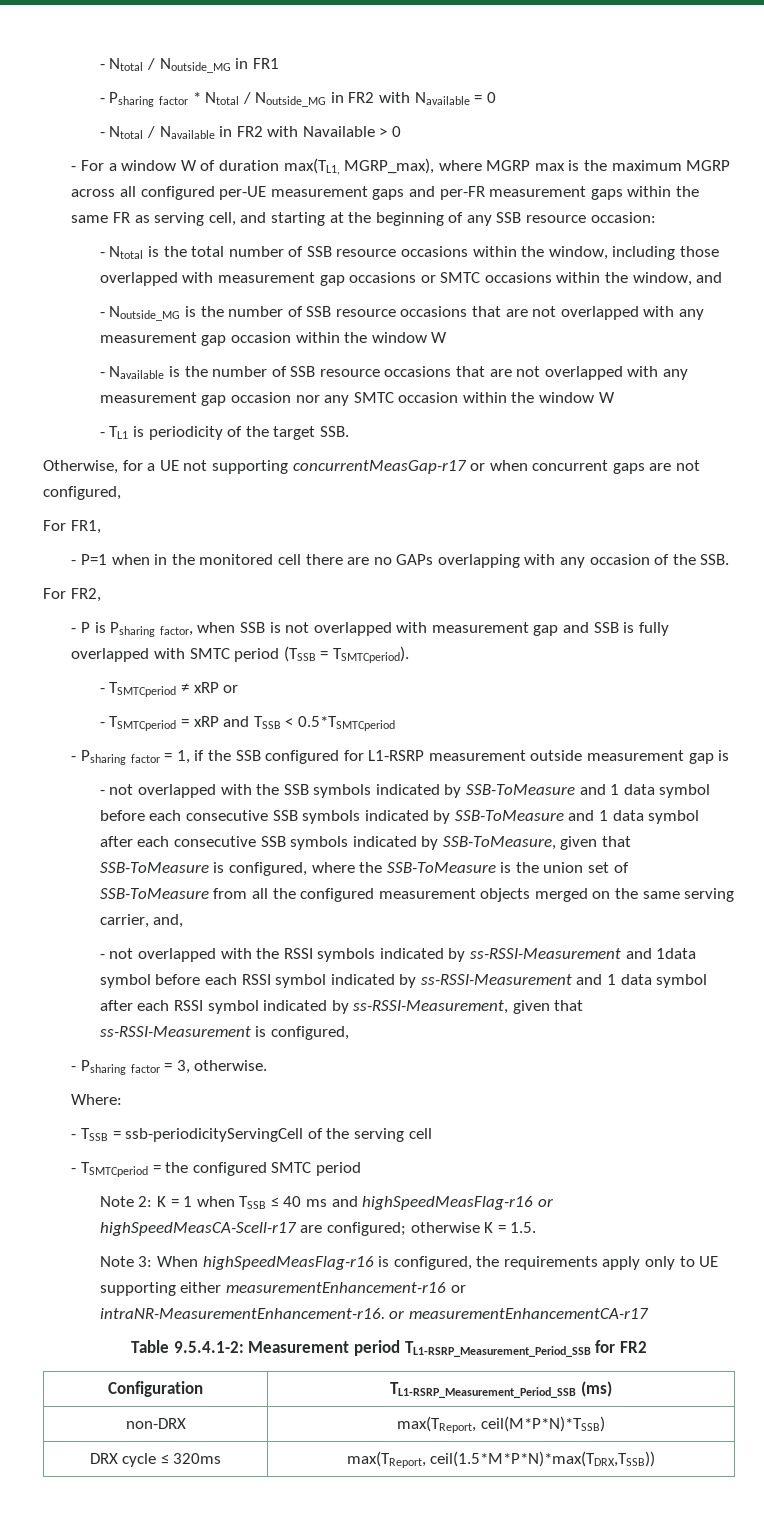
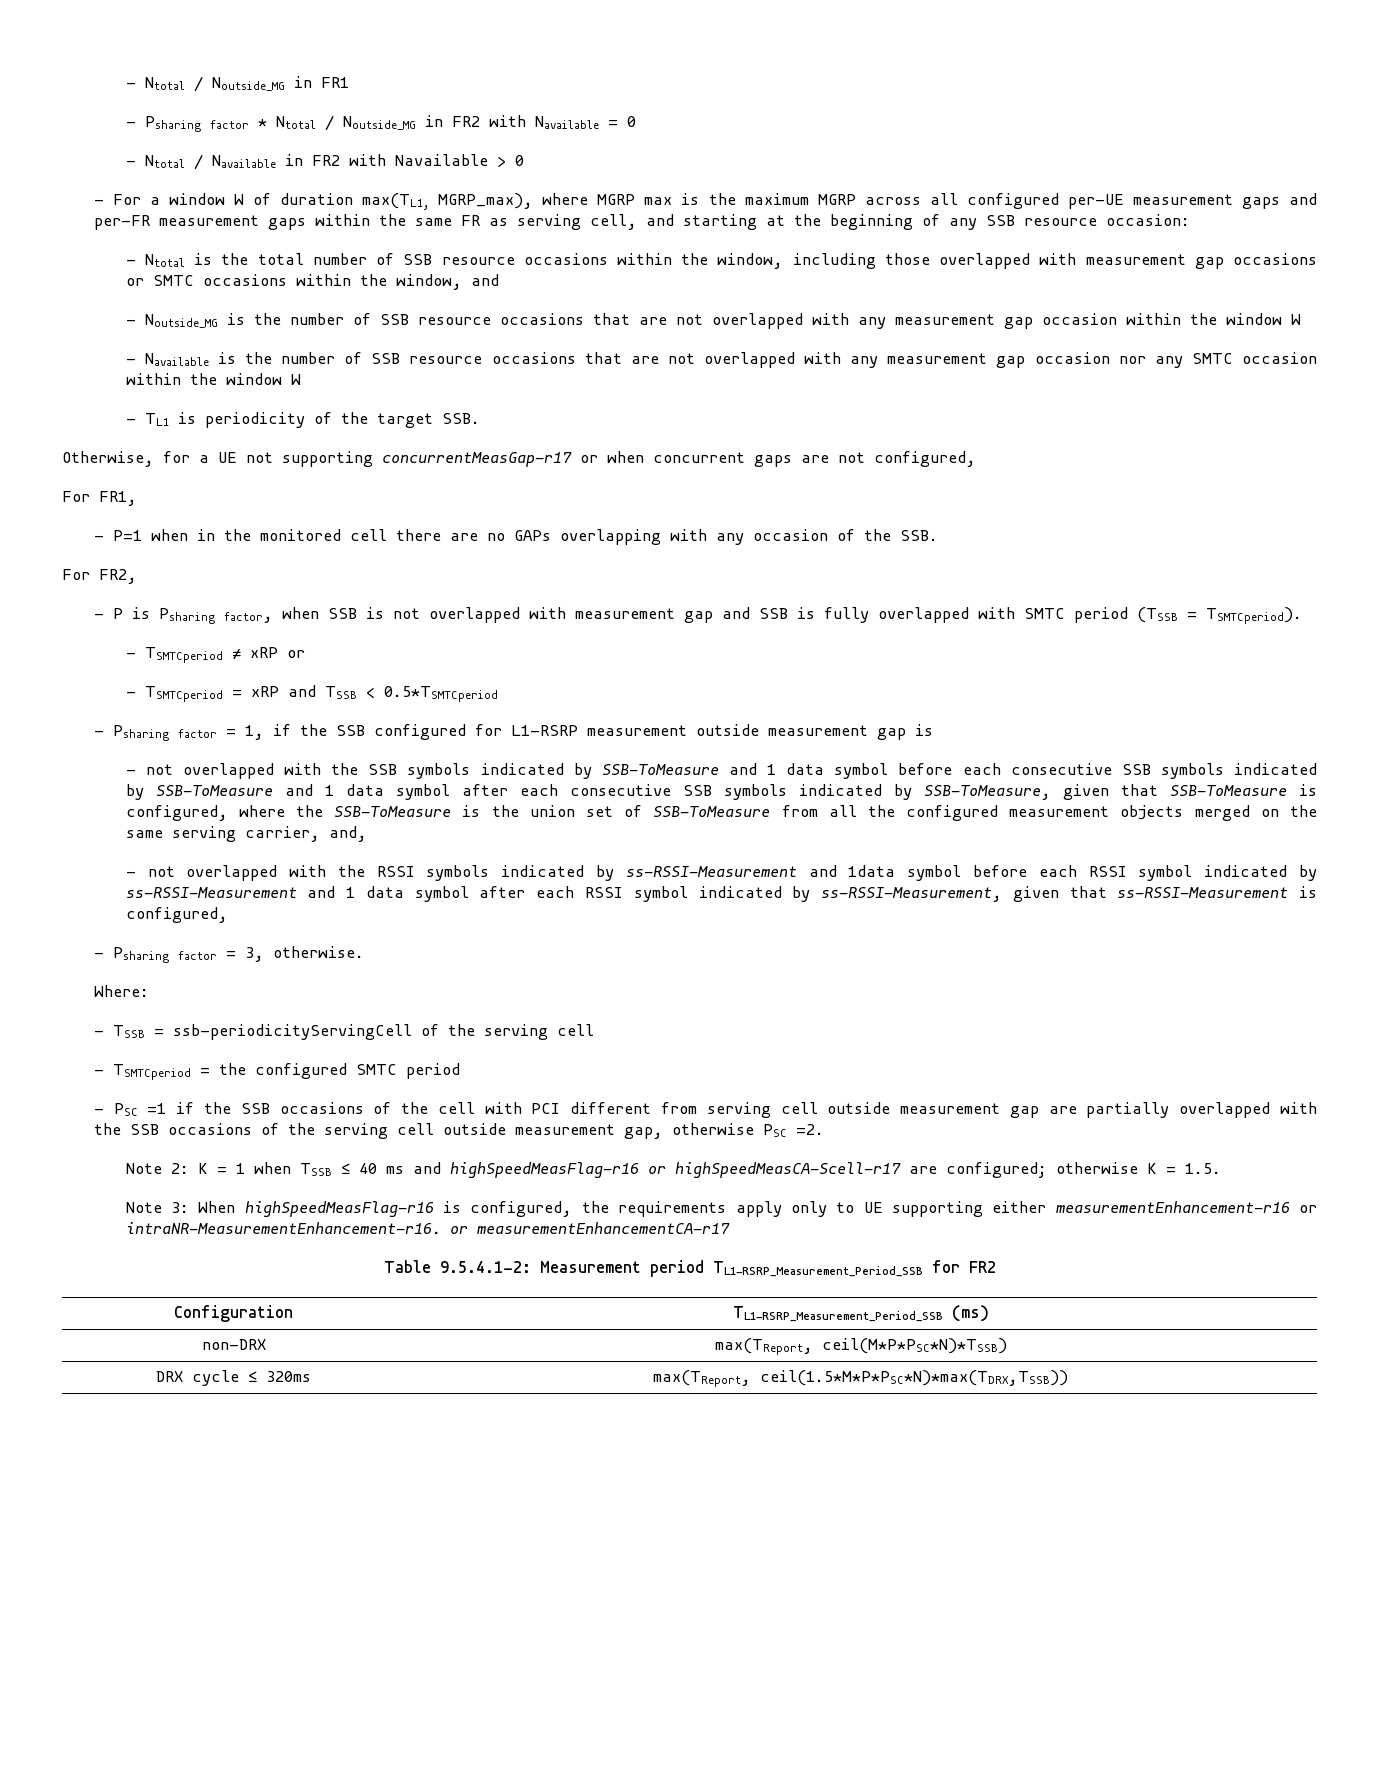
(361, 1169) none -> [93,1102,1317,1118] [93,1123,824,1139] // - PSC =1 if the SSB occasions of the cell with PCI different from serving cell outside measurement gap are partially overlapped with the SSB occasions of the serving cell outside measurement gap, otherwise PSC =2.
[480,1416,605,1432] ceil(M*P*N)*TSSB) -> [821,1338,1007,1354] ceil(M*P*PSC*N)*TSSB)
[430,1451,656,1467] ceil(1.5*M*P*N)*max(TDRX,TSSB)) -> [760,1370,1068,1386] ceil(1.5*M*P*PSC*N)*max(TDRX,TSSB))

